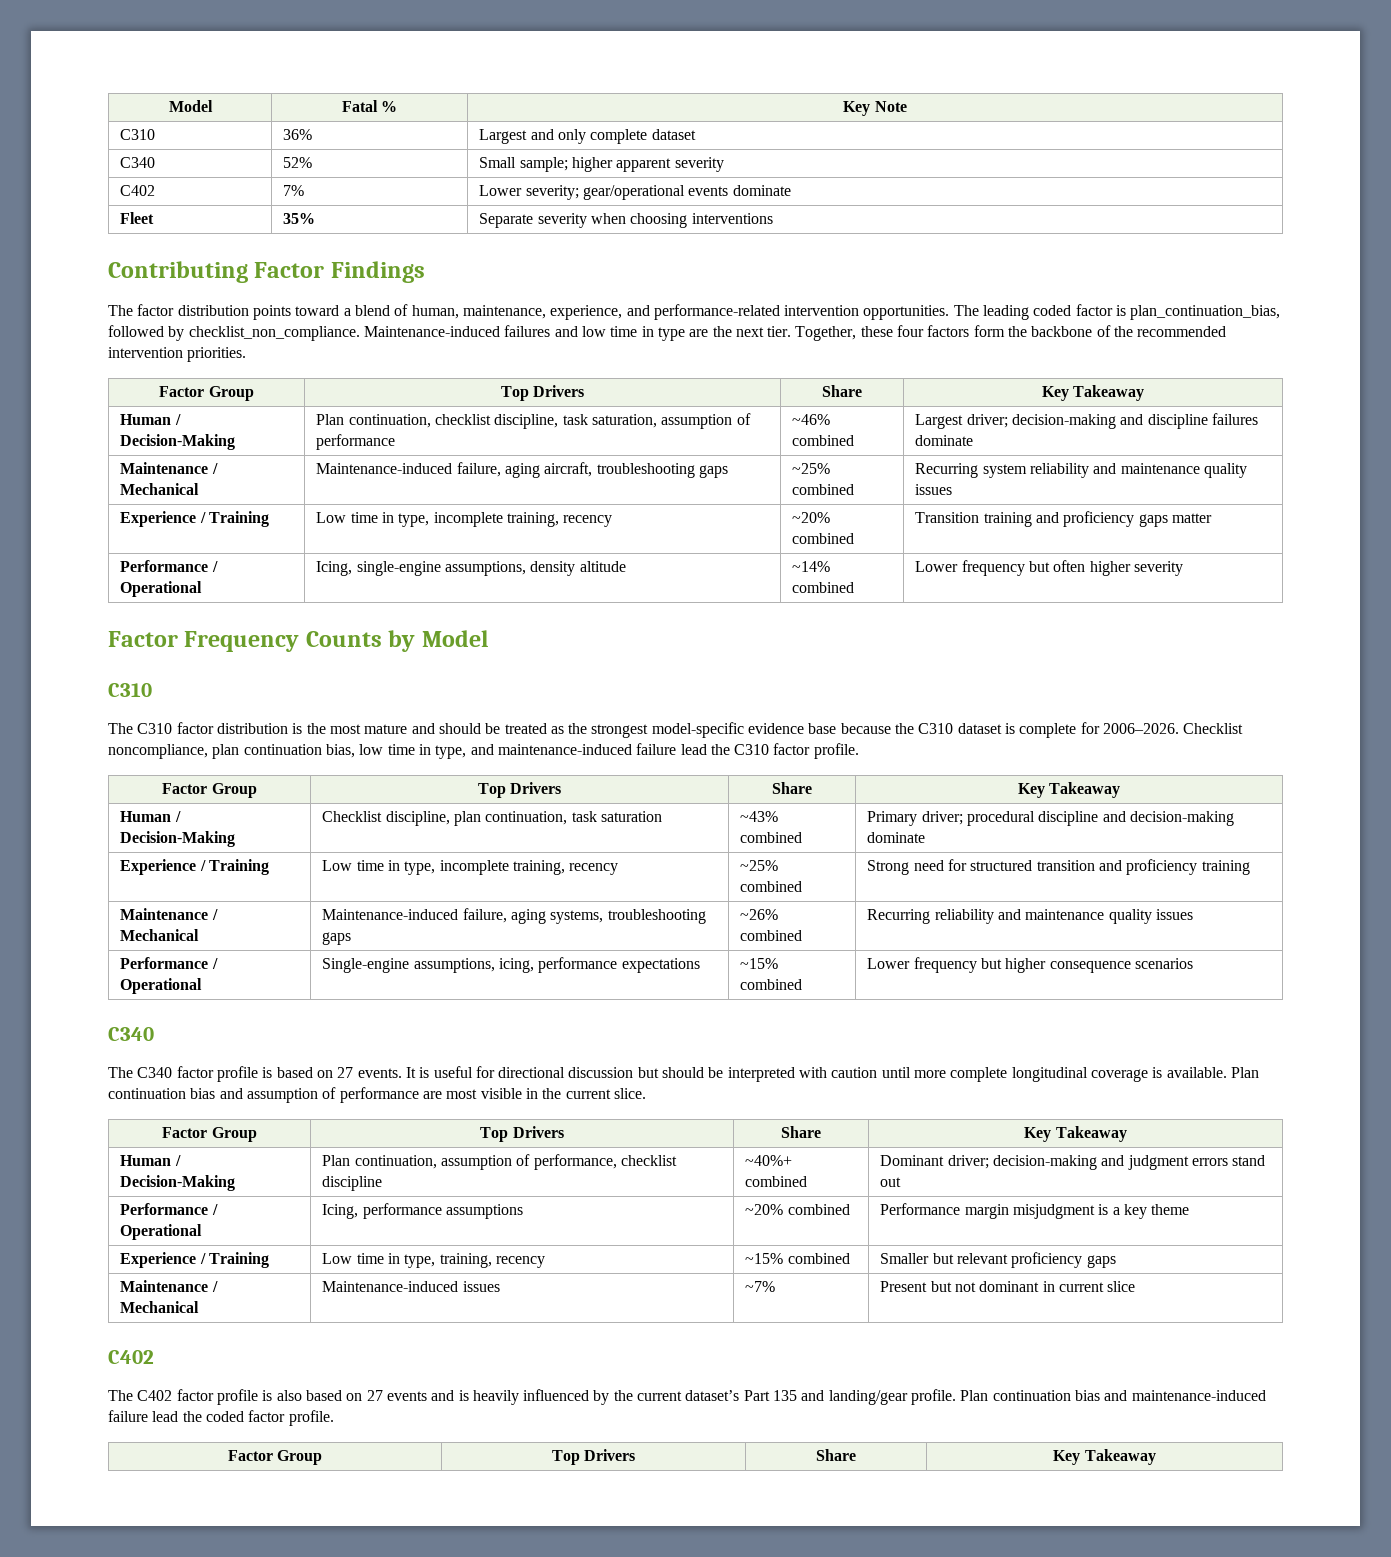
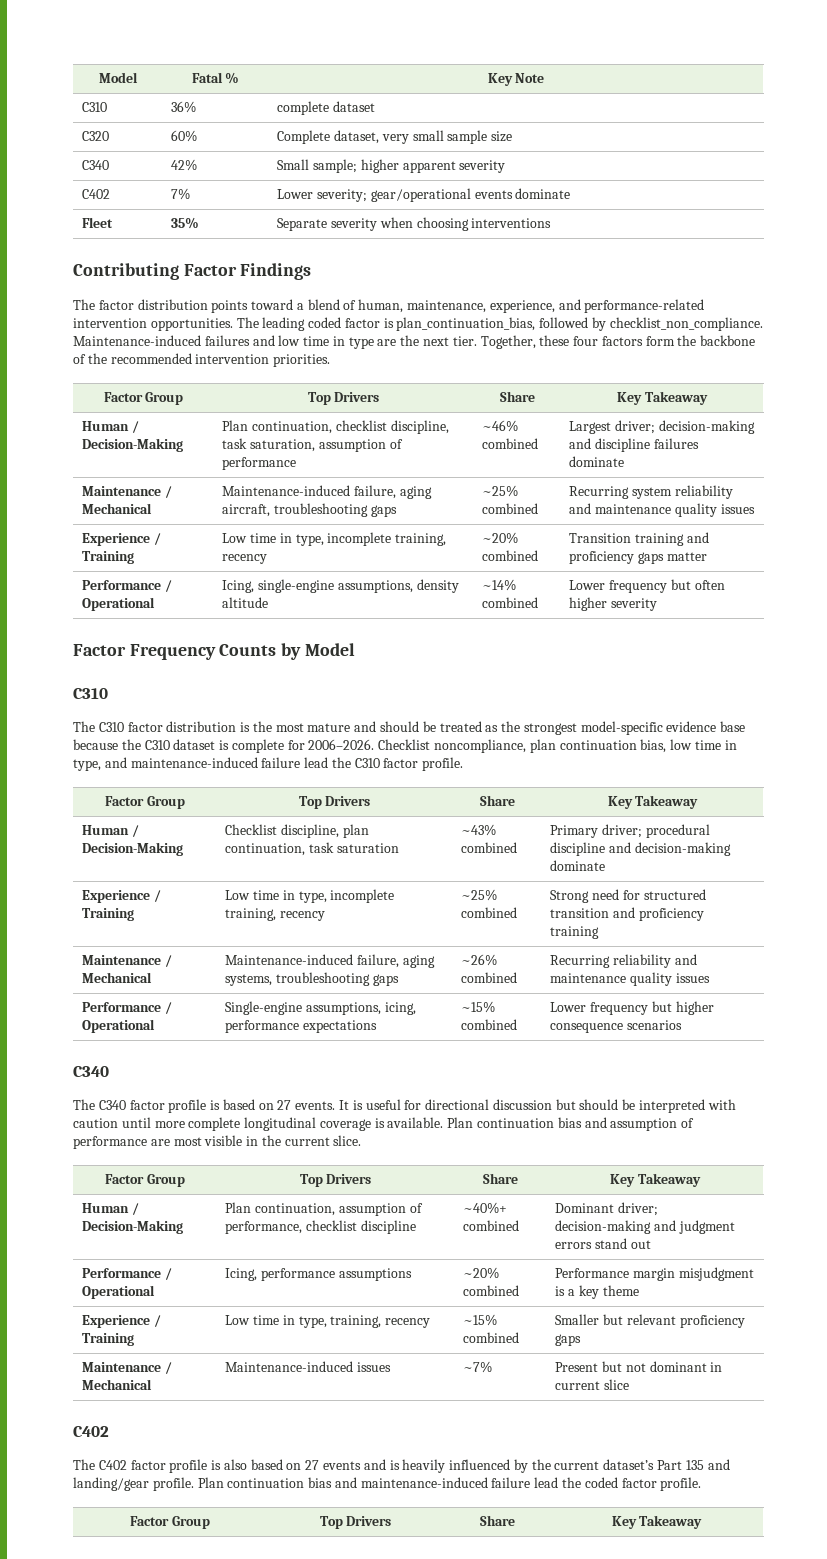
[479,129,586,144] Largest and only -> (197, 107) none
(696, 134) none -> [82,131,110,141] [171,130,198,142] [277,130,513,144] // C320 | 60% | Complete dataset, very small sample size
[283,157,313,168] 52% -> [171,159,198,171] 42%

